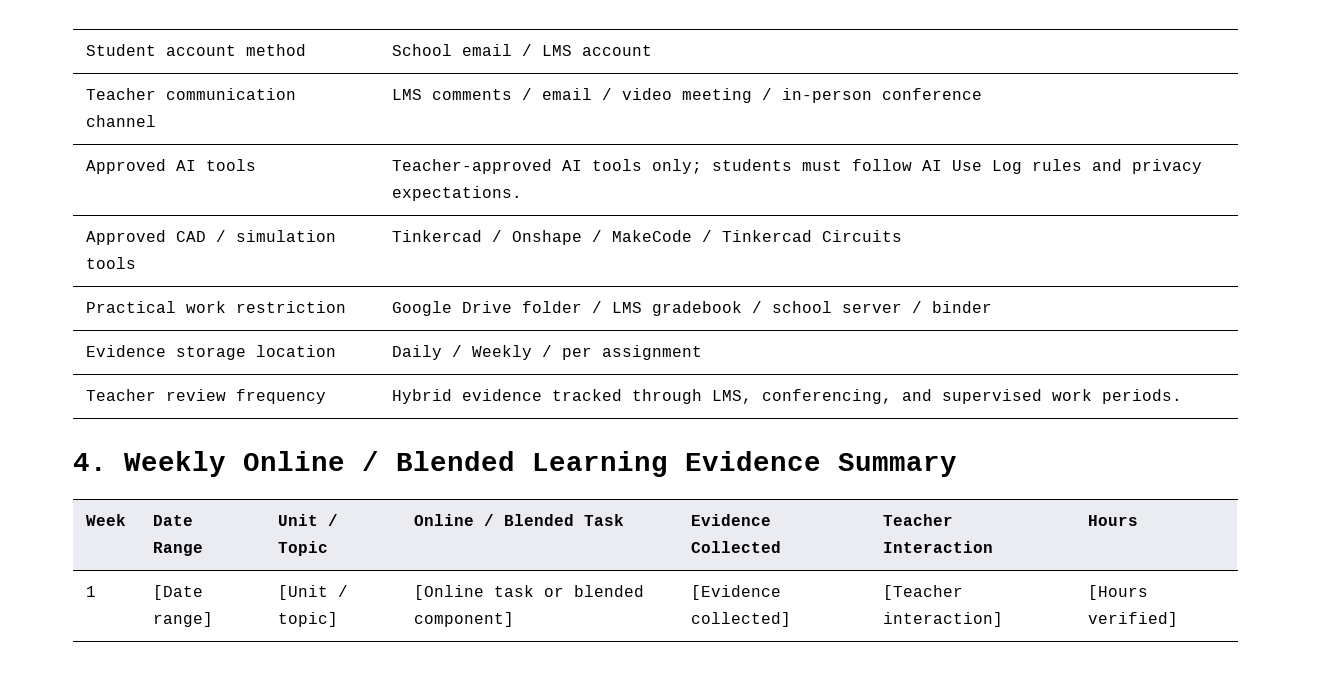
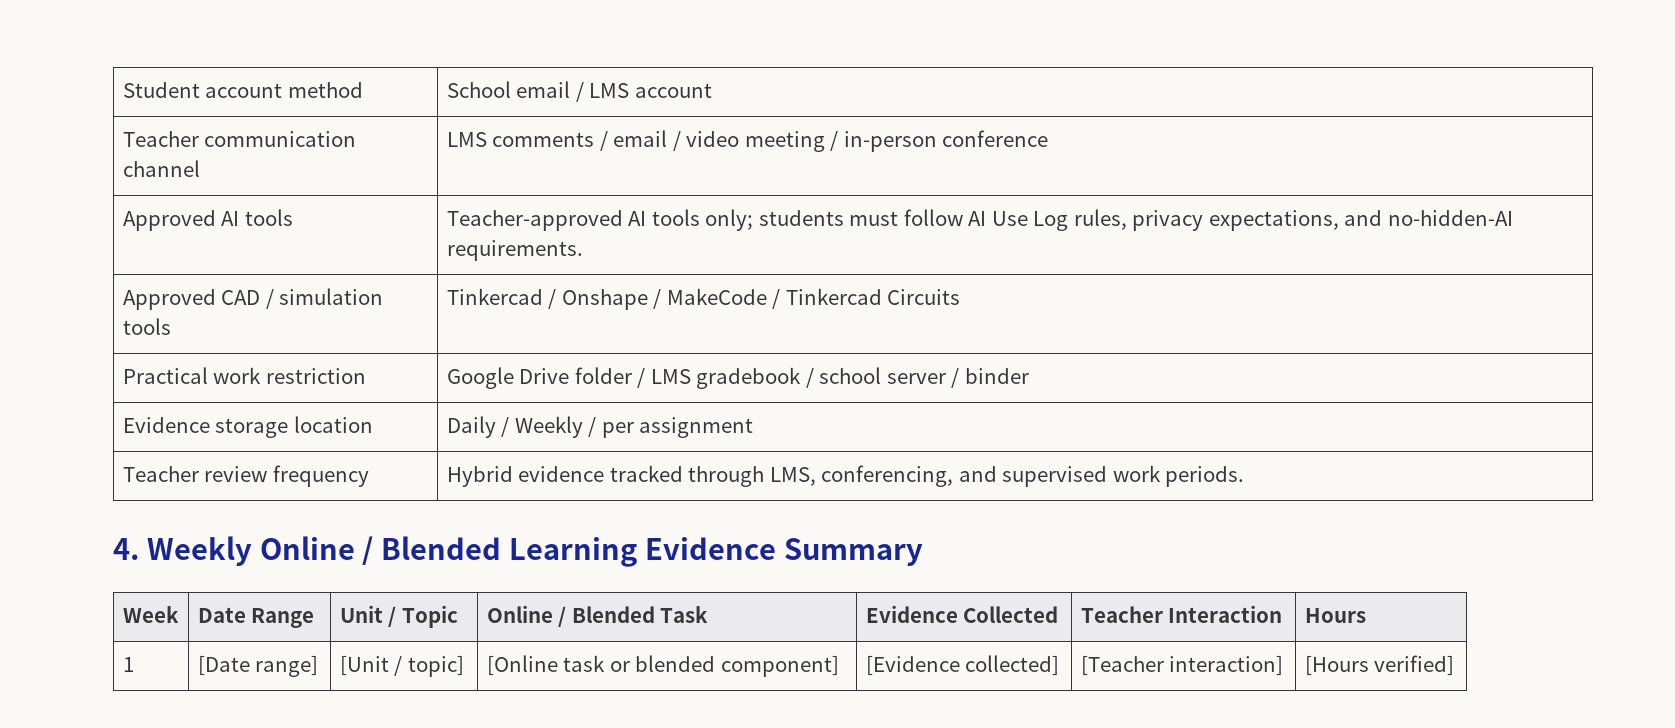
[1032,159,1203,174] [392,186,523,201] rules and privacy expectations. -> [1073,209,1514,231] [446,240,583,261] rules, privacy expectations, and no-hidden-AI requirements.

